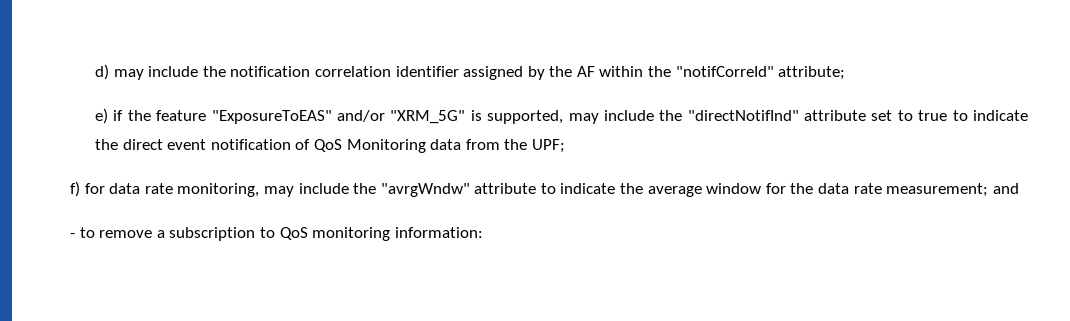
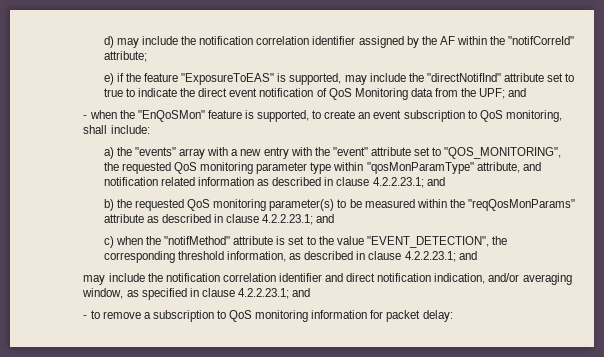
[336,110,466,124] and/or "XRM_5G" -> (275, 79) none
[69,181,989,197] // f) for data rate monitoring, may include the "avrgWndw" attribute to indicate the average window for the data rate measurement; -> [508,88,527,97] [83,110,562,122] [83,125,150,134] [103,147,562,159] [103,162,541,174] [103,177,445,188] [103,199,575,211] [103,214,335,225] [103,236,507,248] [103,251,477,263] [83,273,572,285] [82,288,289,300] and // - when the "EnQoSMon" feature is supported, to create an event subscription to QoS monitoring, shall include: // a) the "events" array with a new entry with the "event" attribute set to "QOS_MONITORING", the requested QoS monitoring parameter type within "qosMonParamType" attribute, and notification related information as described in clause 4.2.2.23.1; and // b) the requested QoS monitoring parameter(s) to be measured within the "reqQosMonParams" attribute as described in clause 4.2.2.23.1; and // c) when the "notifMethod" attribute is set to the value "EVENT_DETECTION", the corresponding threshold information, as described in clause 4.2.2.23.1; and // may include the notification correlation identifier and direct notification indication, and/or averaging window, as specified in clause 4.2.2.23.1;
[394,227,483,238] information: -> [311,310,453,322] information for packet delay:

